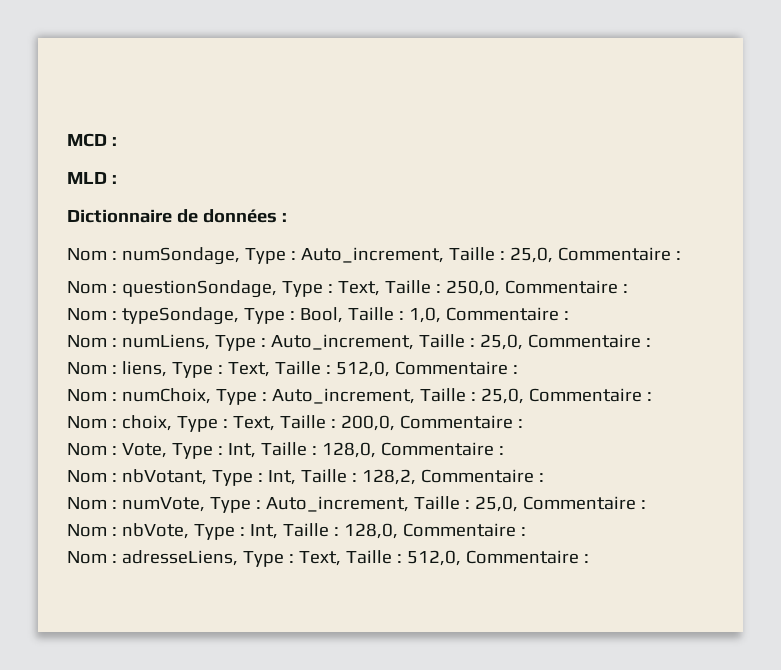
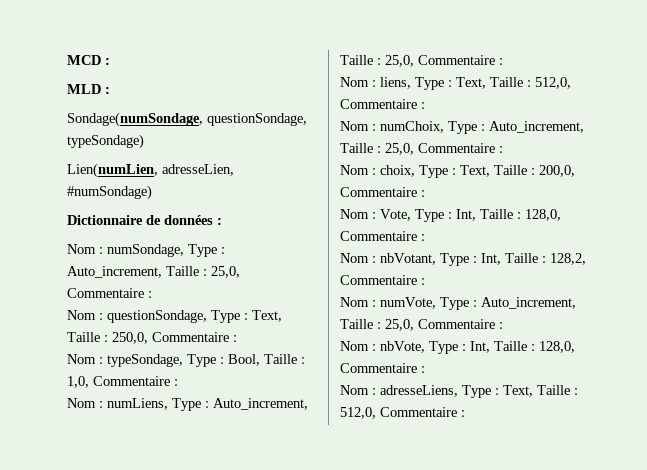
(117, 179) none -> [67,112,307,127] [67,134,144,149] [67,163,234,178] [67,185,152,200] // Sondage(numSondage, questionSondage, typeSondage) // Lien(numLien, adresseLien, #numSondage)

